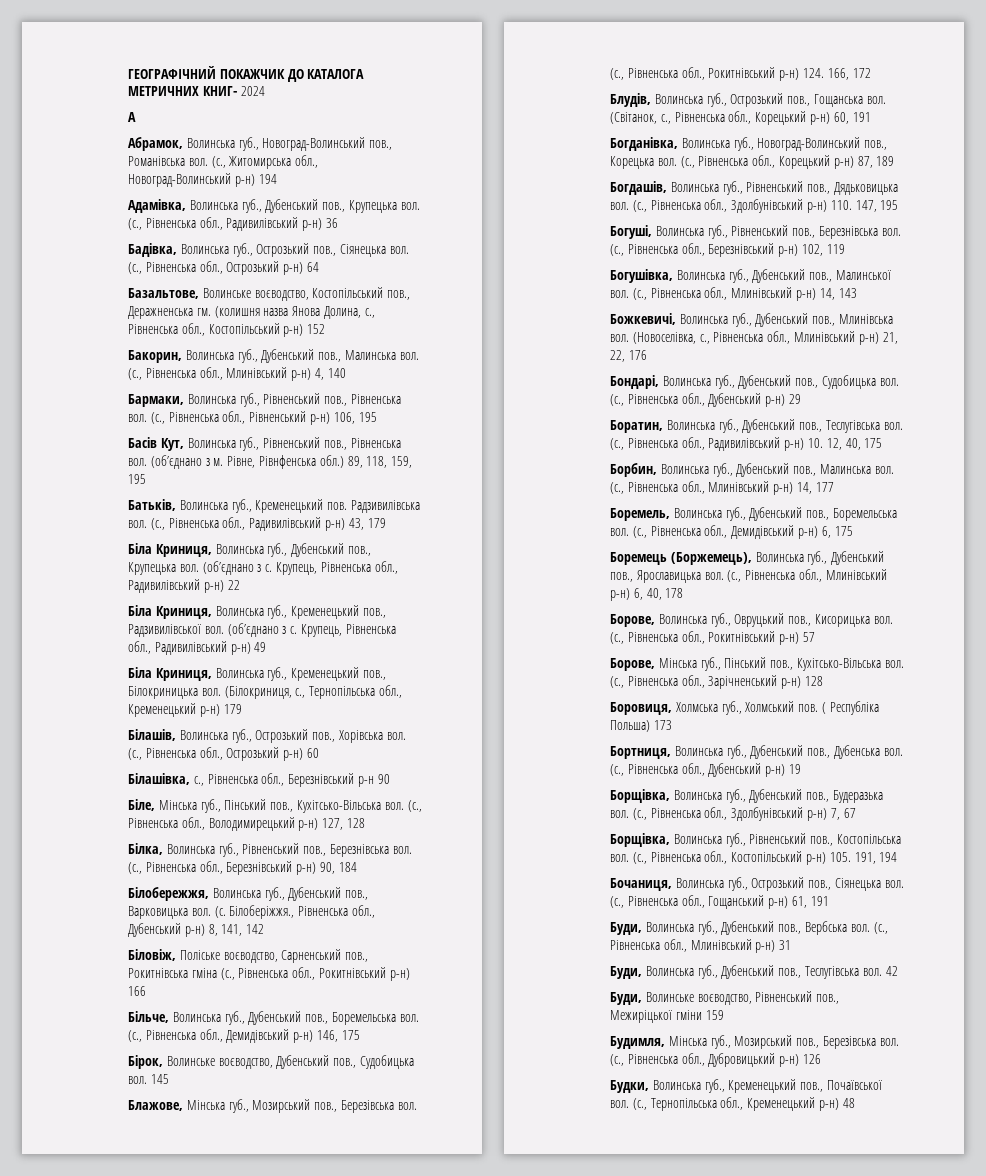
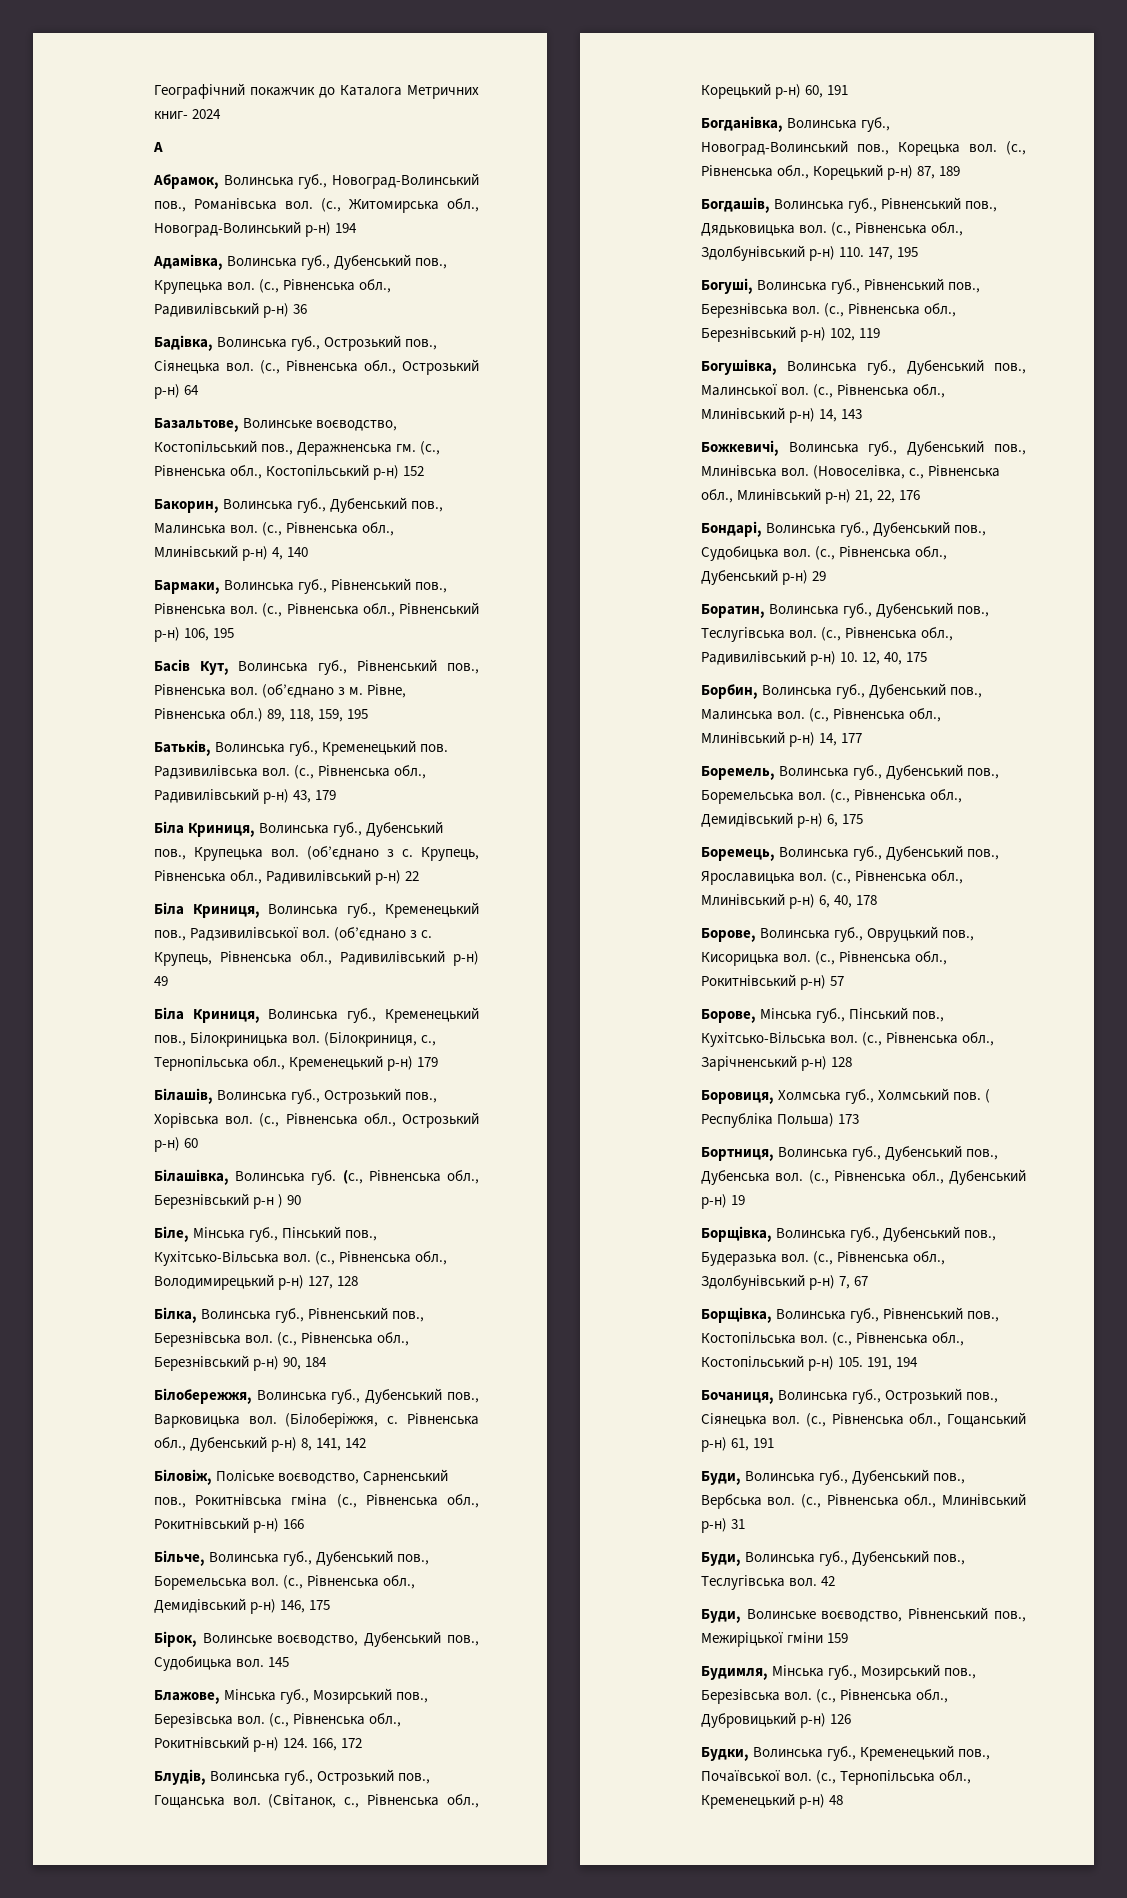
[128,66,365,82] [128,86,237,96] ГЕОГРАФІЧНИЙ ПОКАЖЧИК ДО КАТАЛОГА МЕТРИЧНИХ КНИГ- -> [153,83,480,99] [153,111,188,119] Географічний покажчик до Каталога Метричних книг-
[214,306,375,319] (колишня назва Янова Долина, с., -> [419,441,440,455] (с.,
[259,455,317,469] Рівнфенська -> [153,708,226,720] Рівненська
[193,776,204,786] с., -> [235,1170,363,1185] Волинська губ. (с.,
(375, 781) none -> [277,1194,283,1208] )
[214,905,295,919] (с. Білоберіжжя., -> [285,1413,399,1428] (Білоберіжжя, с.
[610,552,752,565] Боремець (Боржемець), -> [700,847,775,861] Боремець,

